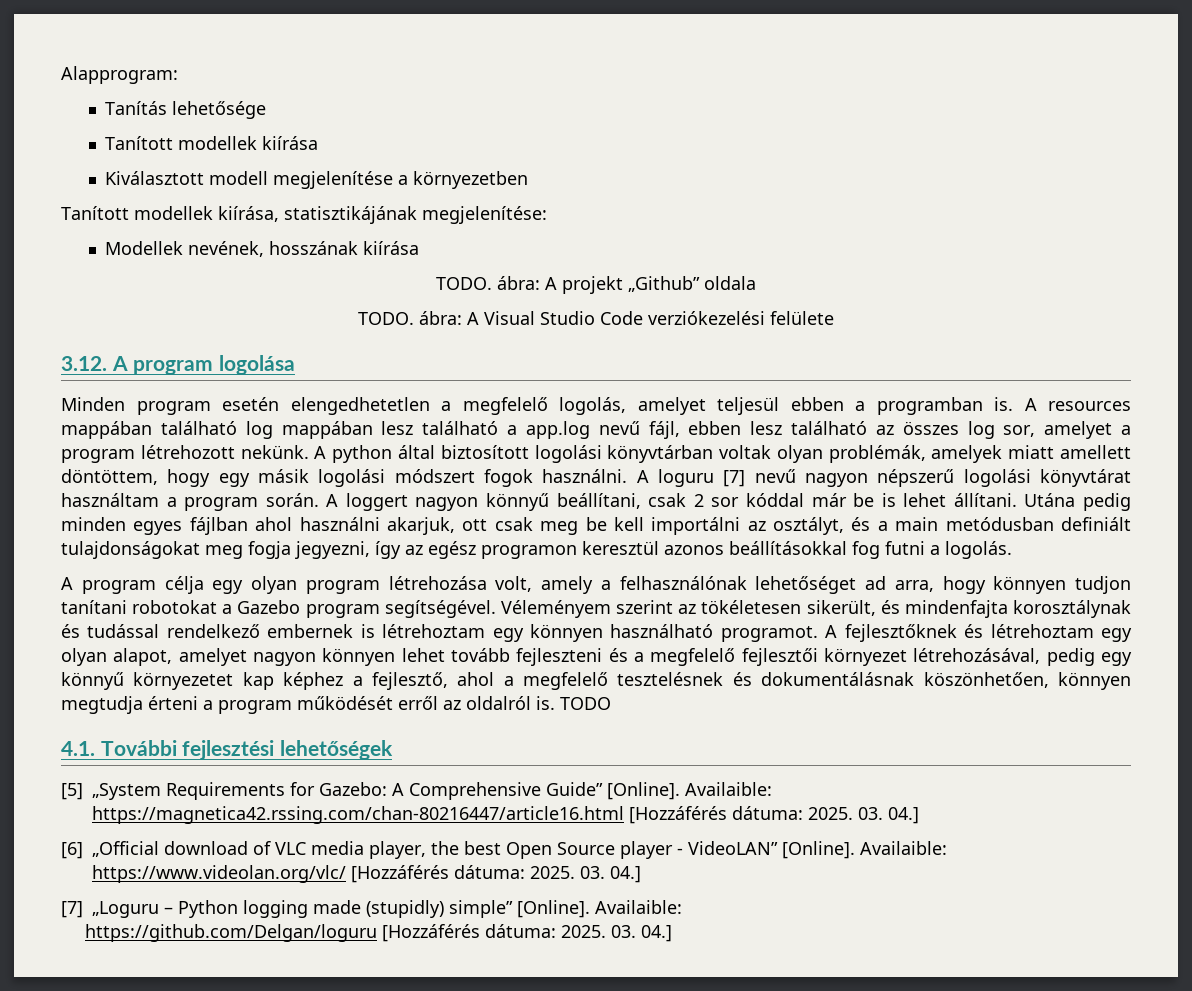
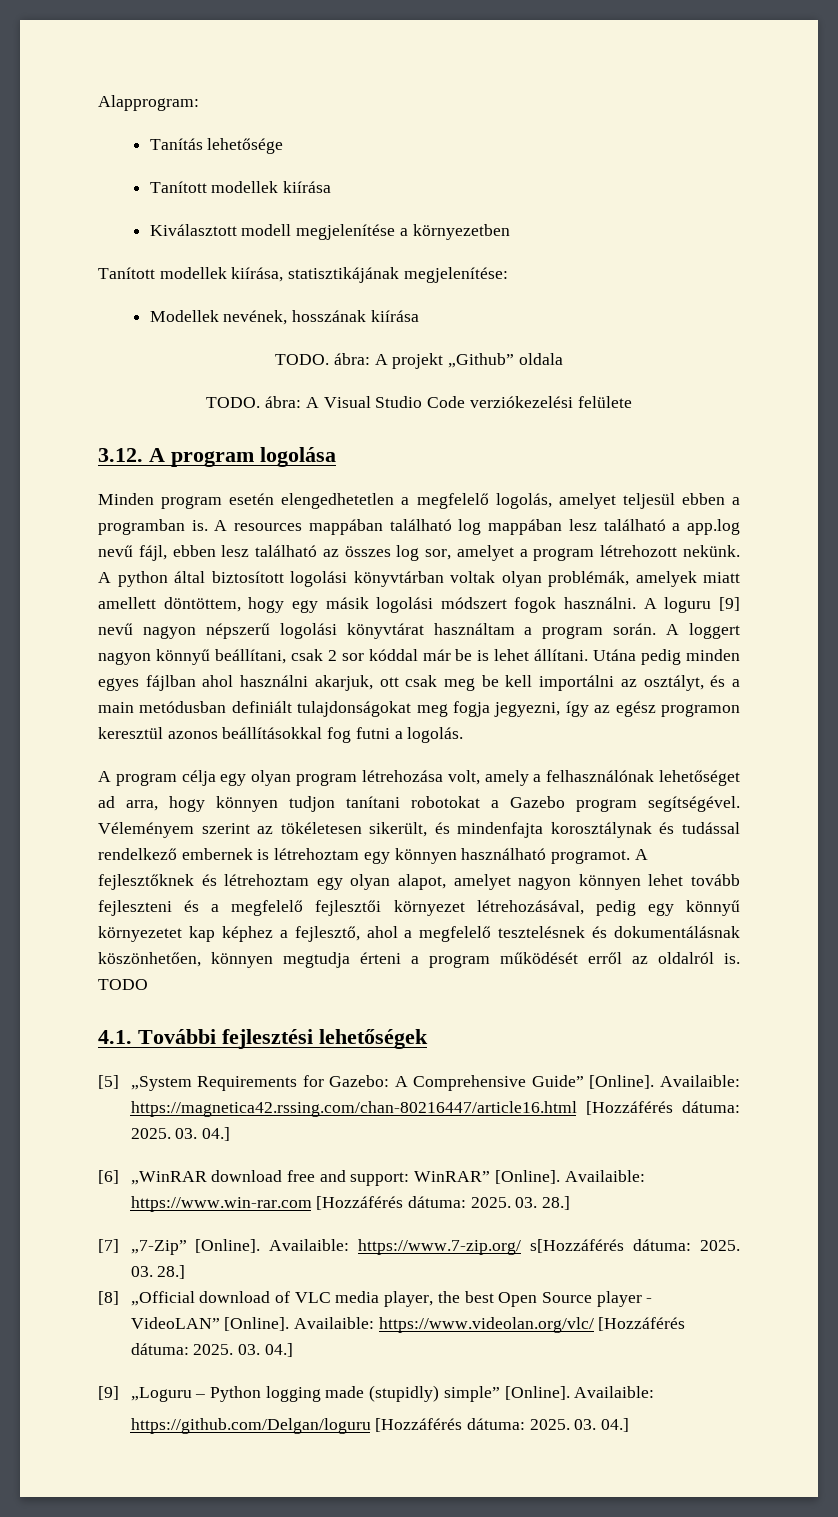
[723,470,746,487] [7] -> [718,597,740,611] [9]
(83, 850) none -> [130,1170,645,1186] [130,1196,571,1212] [98,1239,740,1255] [130,1265,186,1279] [98,1291,119,1305] „WinRAR download free and support: WinRAR” [Online]. Availaible: https://www.win-rar.com [Hozzáférés dátuma: 2025. 03. 28.] // [7] „7-Zip” [Online]. Availaible: https://www.7-zip.org/ s[Hozzáférés dátuma: 2025. 03. 28.] // [8]
[61,901,83,918] [7] -> [98,1386,119,1400] [9]

